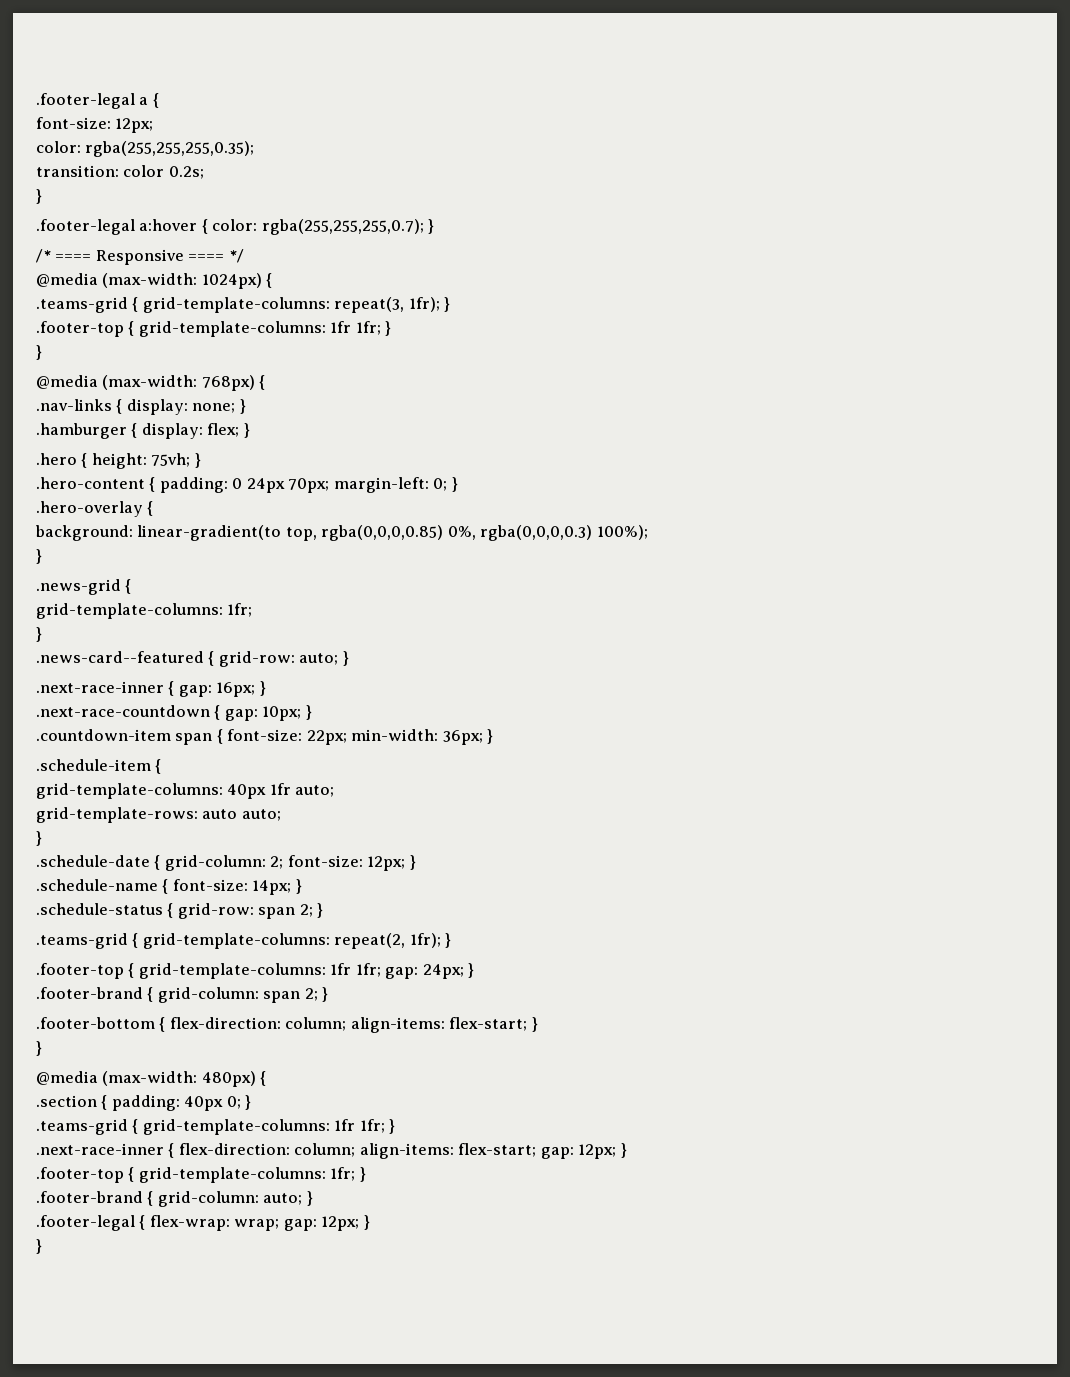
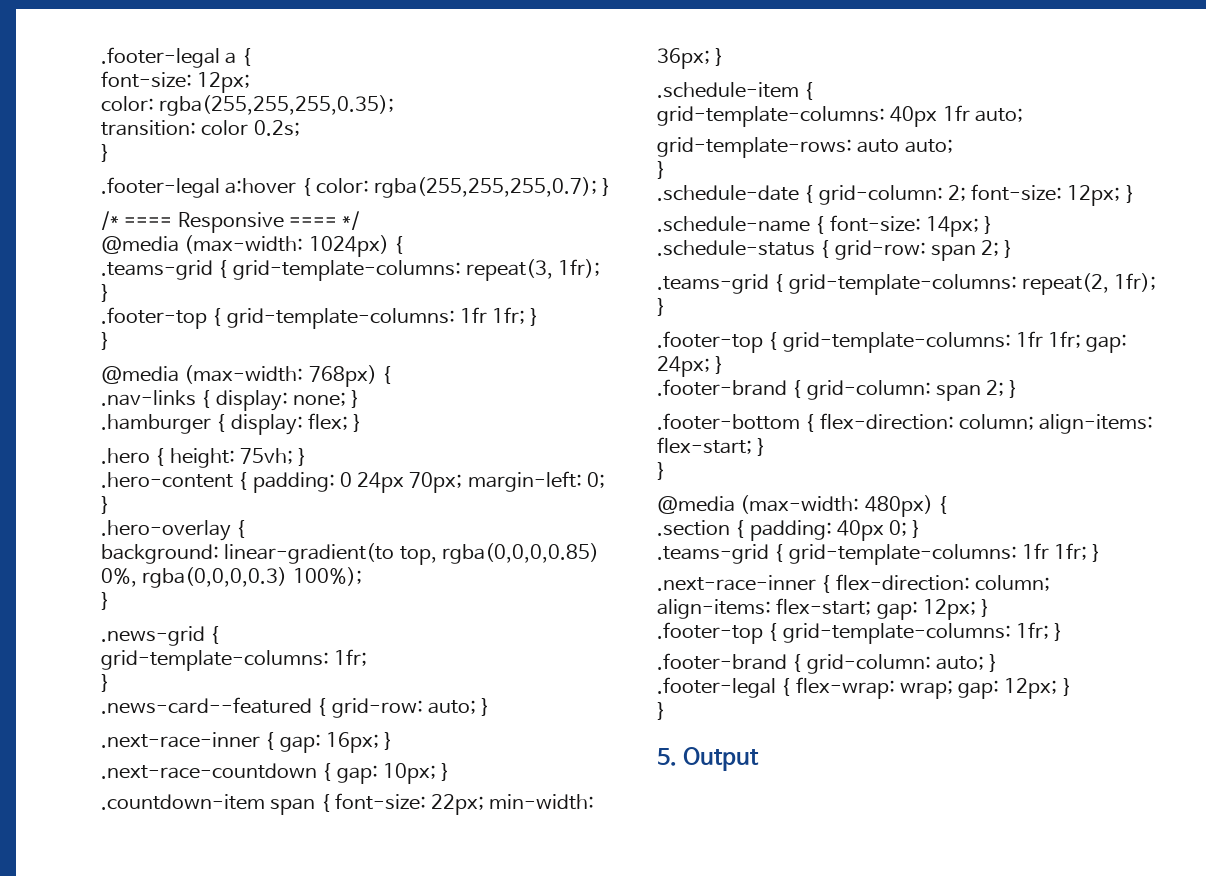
(42, 1246) none -> [657,747,760,771] // 5. Output

